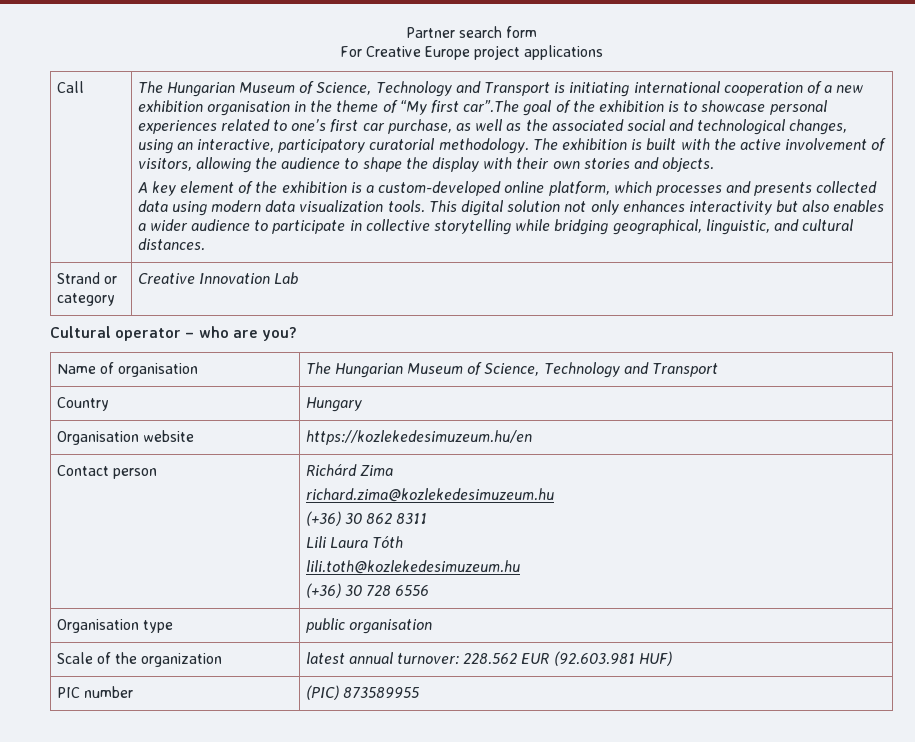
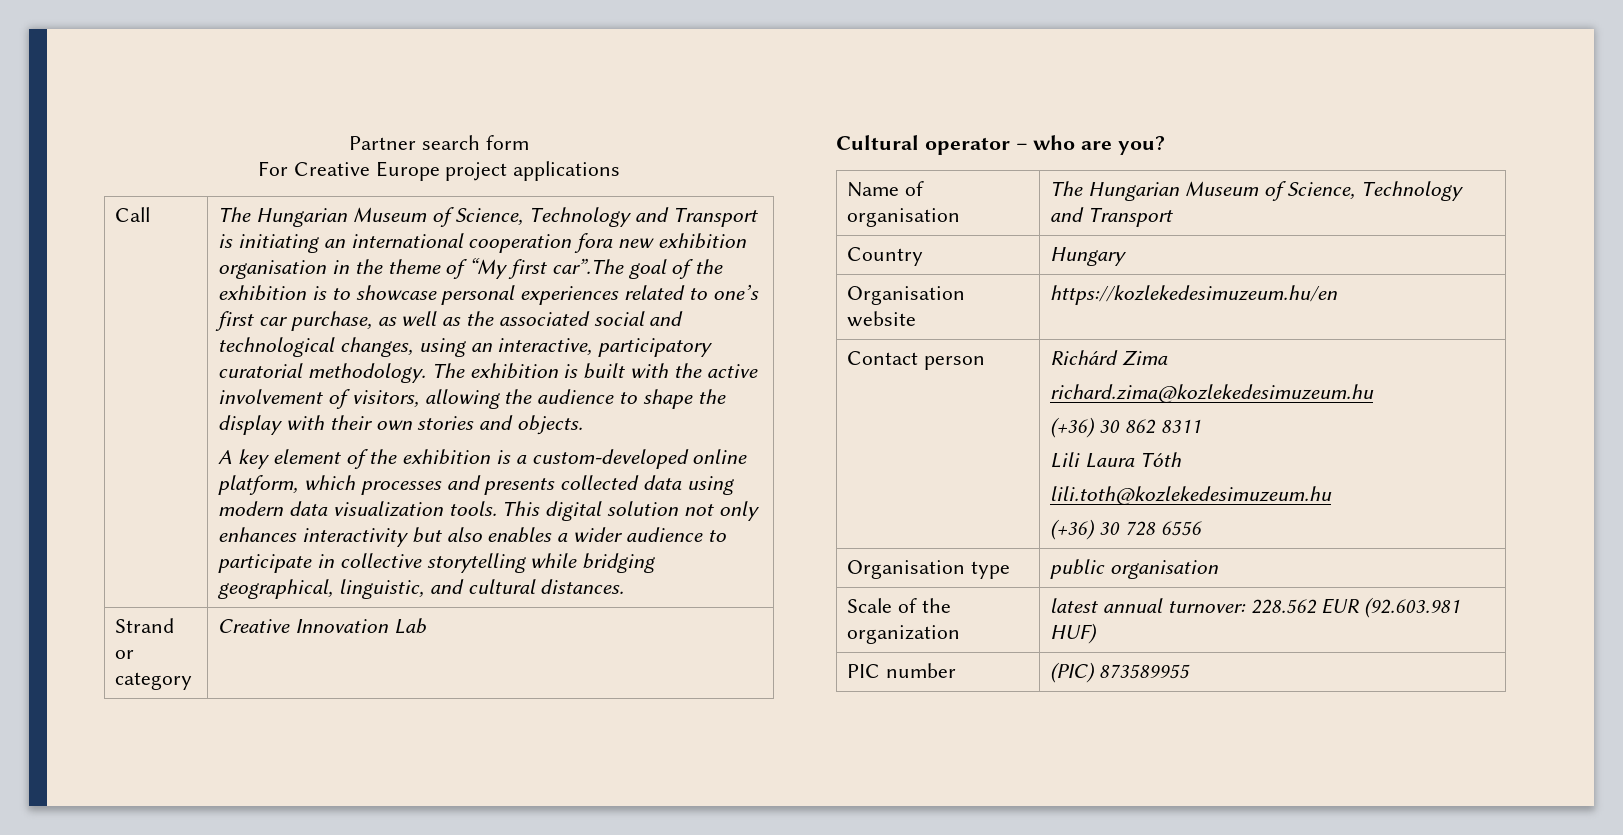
(630, 89) none -> [323,239,346,248] an
[806,81,833,94] of a -> [574,233,614,253] fora

